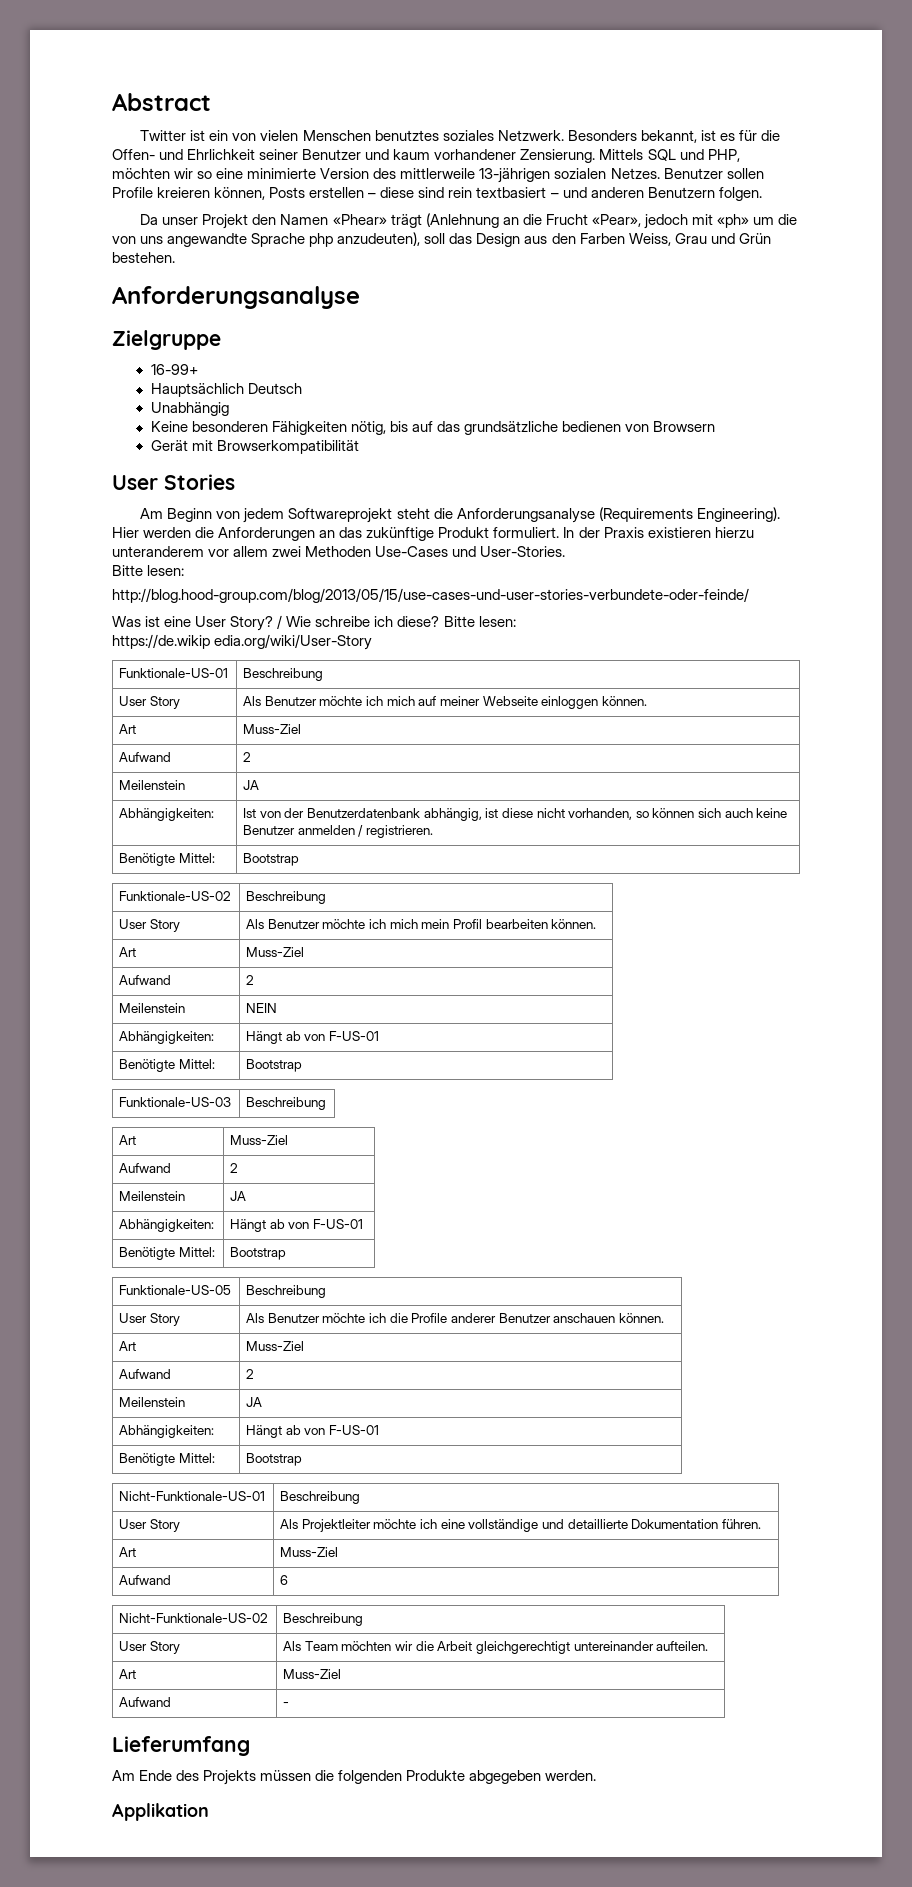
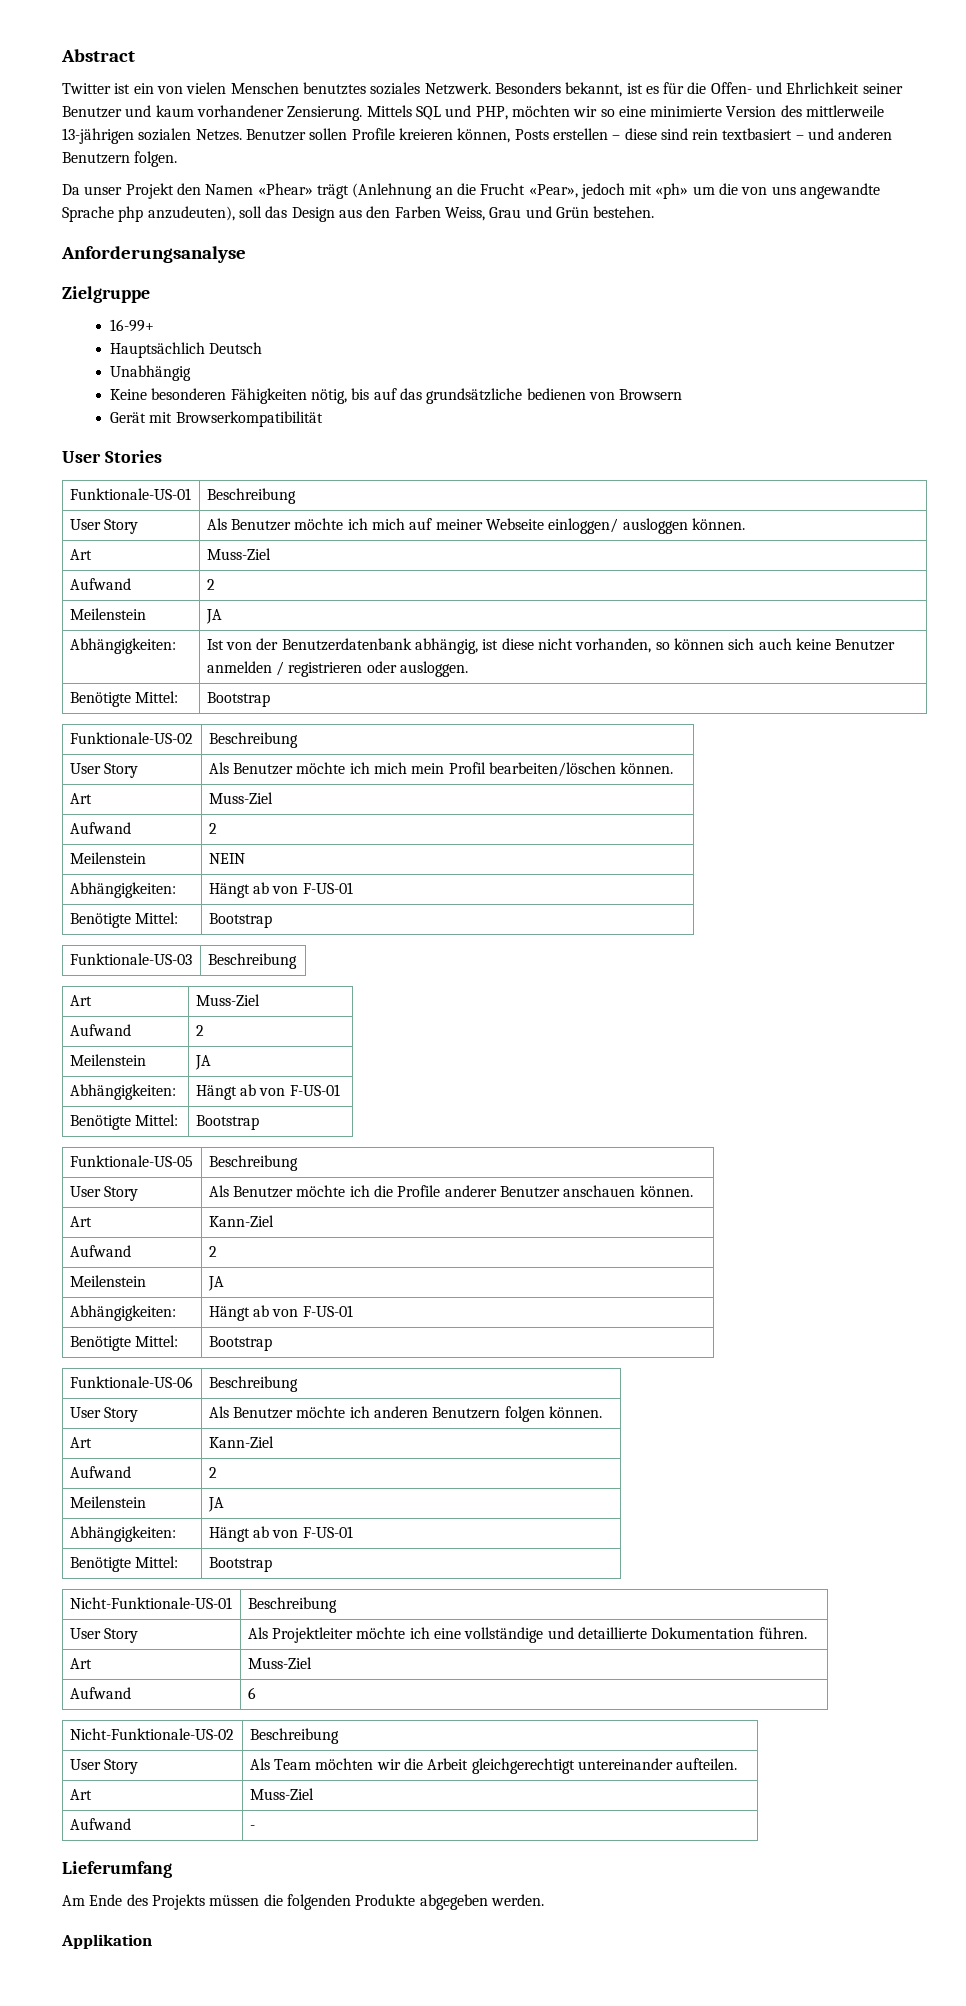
[140,507,780,523] [112,527,754,541] [112,546,566,557] [112,565,185,576] [112,588,749,603] [112,615,516,631] [112,634,373,650] // Am Beginn von jedem Softwareprojekt steht die Anforderungsanalyse (Requirements Engineering). Hier werden die Anforderungen an das zukünftige Produkt formuliert. In der Praxis existieren hierzu unteranderem vor allem zwei Methoden Use-Cases und User-Stories. // Bitte lesen: // http://blog.hood-group.com/blog/2013/05/15/use-cases-und-user-stories-verbundete-oder-feinde/ // Was ist eine User Story? / Wie schreibe ich diese? Bitte lesen: // https://de.wikip edia.org/wiki/User-Story -> (162, 456) none
[541,696,599,709] einloggen -> [548,518,688,534] einloggen/ ausloggen
[365,825,433,838] registrieren. -> [288,661,469,677] registrieren oder ausloggen.
[485,919,548,929] bearbeiten -> [489,762,617,777] bearbeiten/löschen
[246,1341,305,1351] Muss-Ziel -> [208,1215,274,1227] [69,1245,131,1257] [208,1246,217,1257] [69,1275,146,1287] [207,1276,224,1291] [69,1305,176,1321] [208,1305,353,1321] [69,1335,179,1351] [208,1336,272,1351] [69,1376,193,1388] [208,1376,298,1392] [69,1407,139,1422] [208,1406,603,1422] [69,1437,92,1448] [208,1436,274,1448] Kann-Ziel // Aufwand | 2 // Meilenstein | JA // Abhängigkeiten: | Hängt ab von F-US-01 // Benötigte Mittel: | Bootstrap // Funktionale-US-06 | Beschreibung // User Story | Als Benutzer möchte ich anderen Benutzern folgen können. // Art | Kann-Ziel

